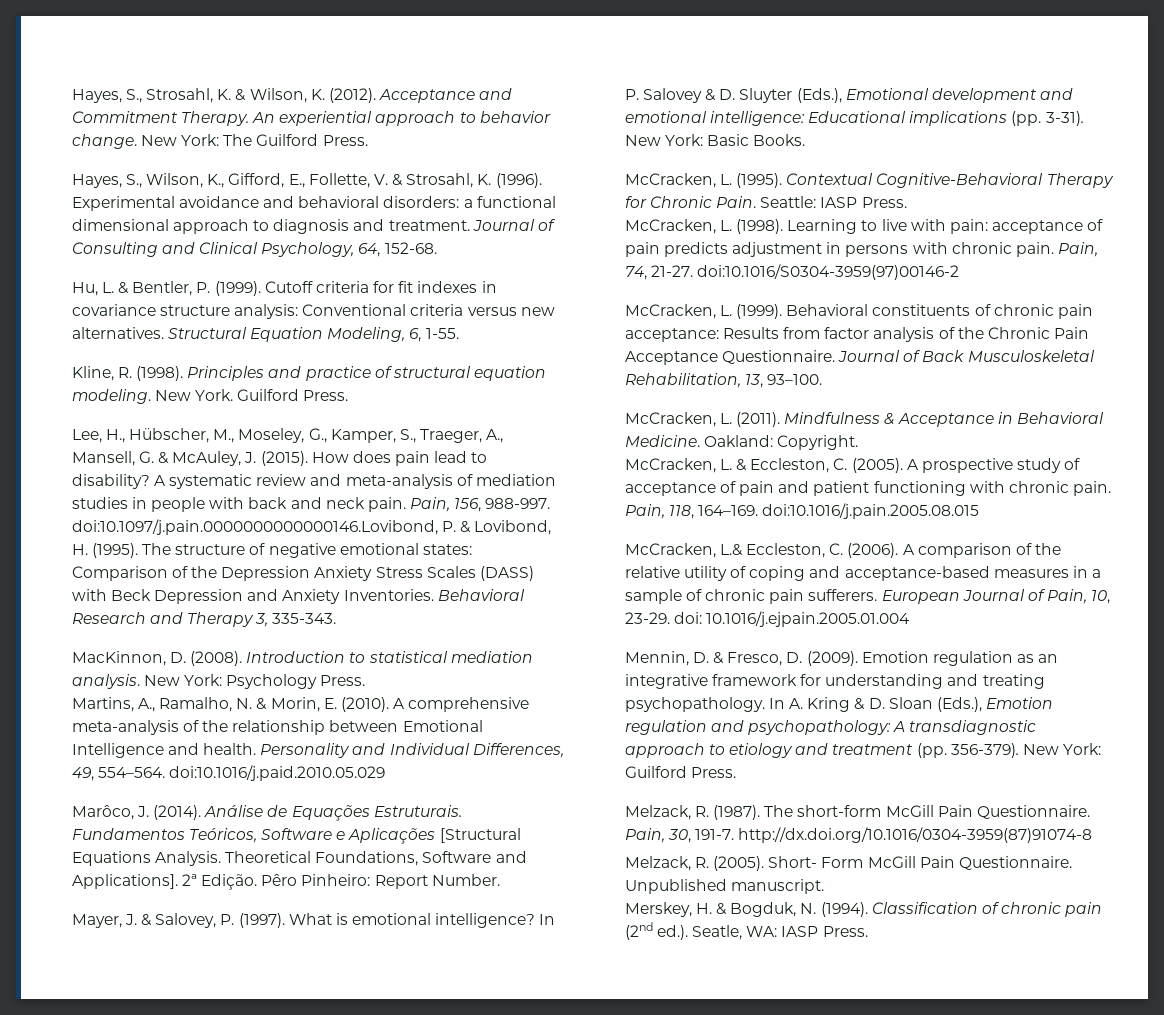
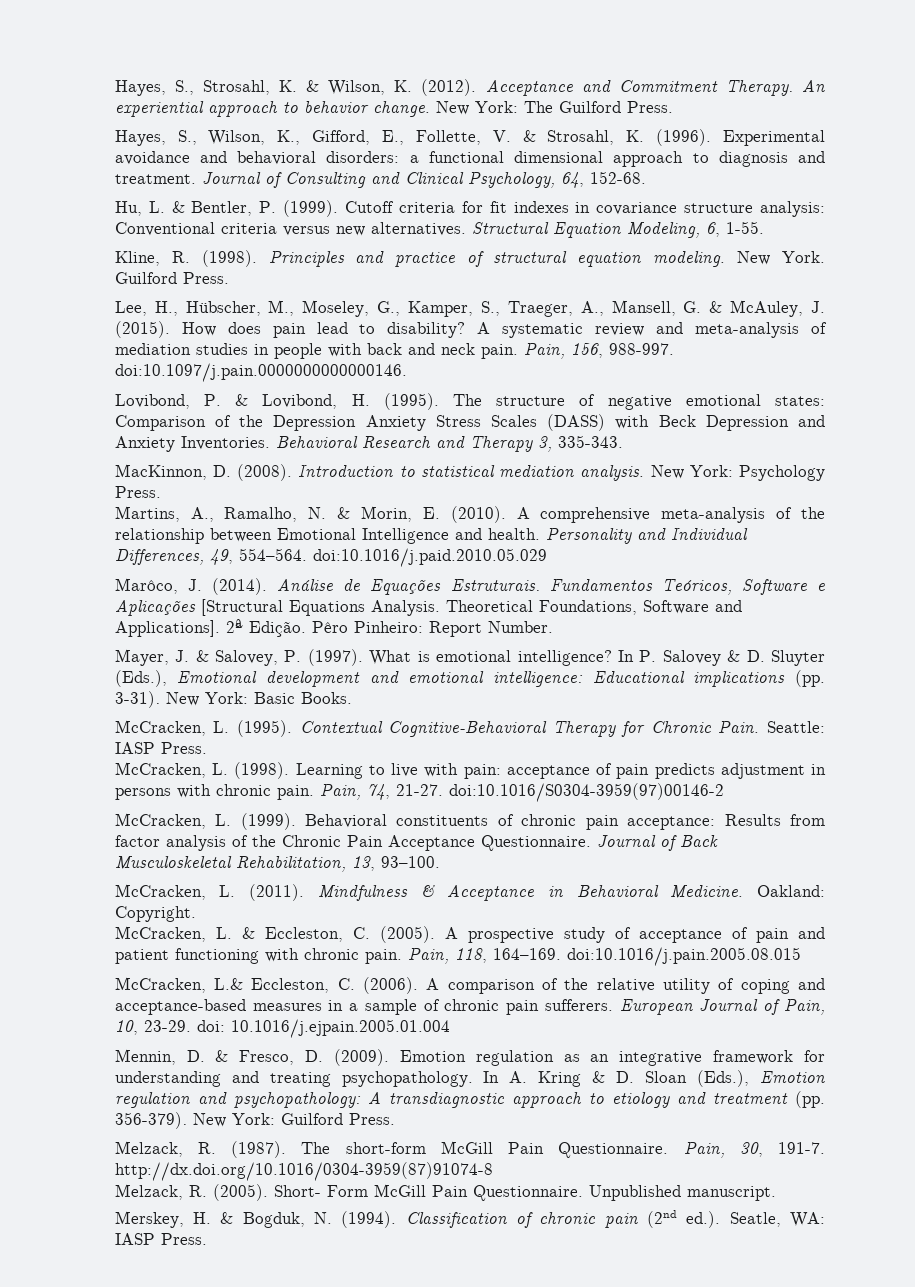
[71,519,438,535] doi:10.1097/j.pain.0000000000000146.Lovibond, -> [114,363,407,382] [114,394,190,409] doi:10.1097/j.pain.0000000000000146. // Lovibond,

